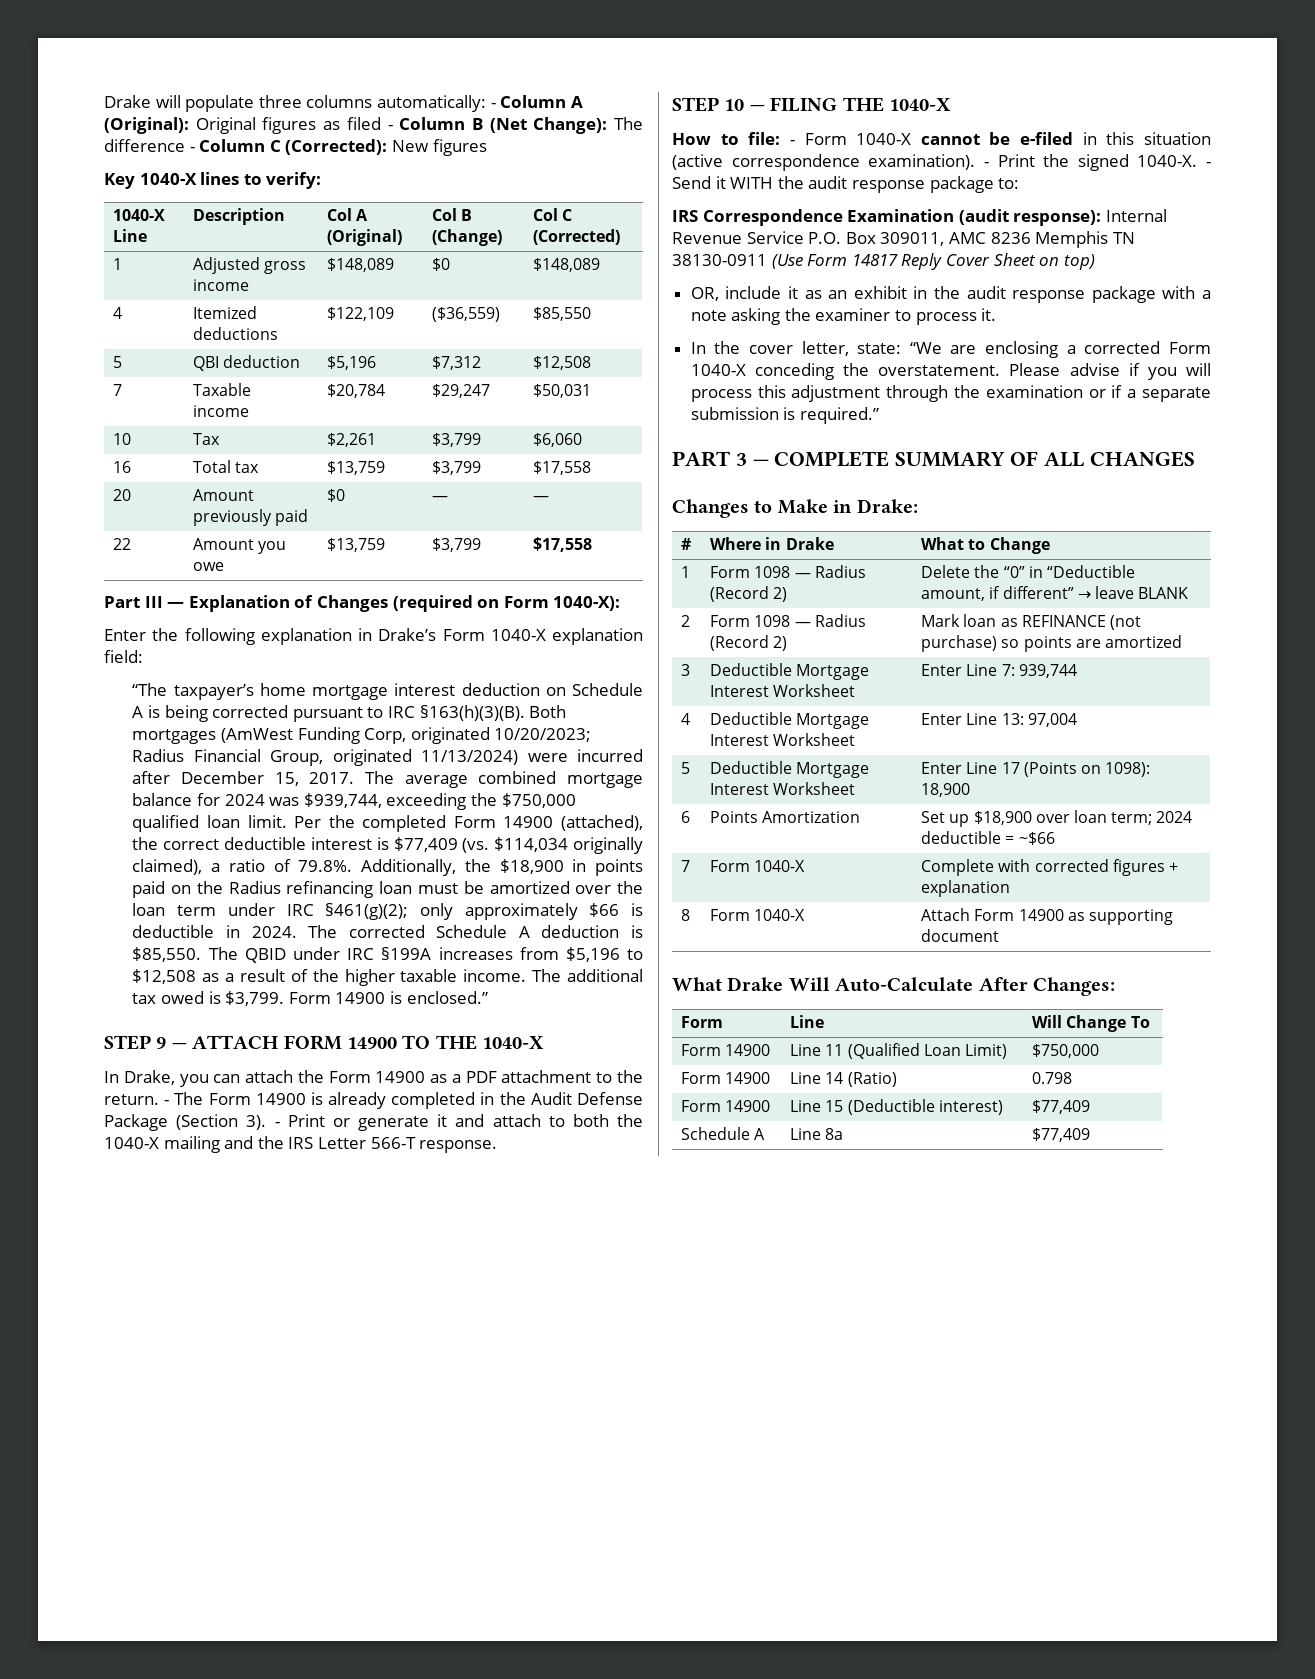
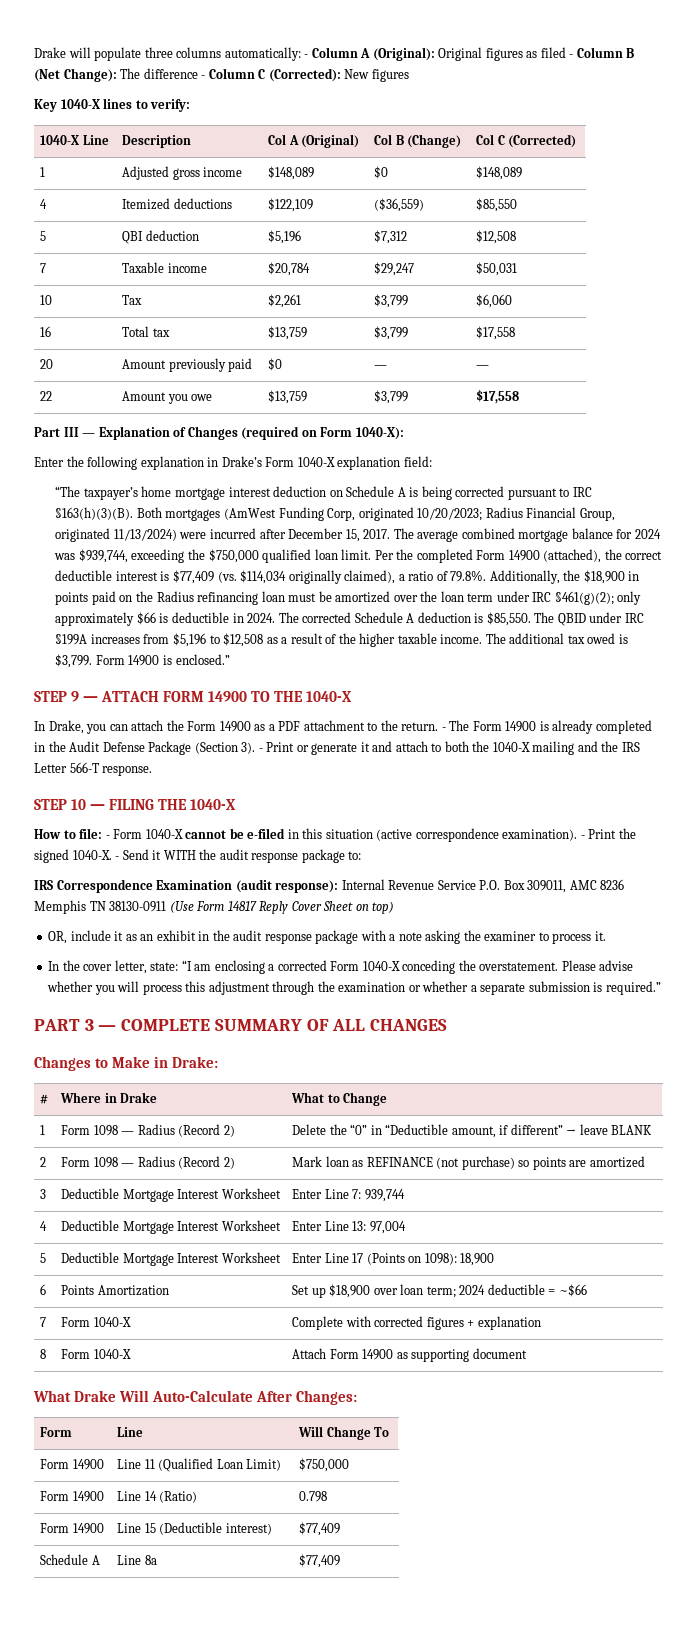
[909,342,977,354] “We are -> [181,960,212,971] “I am
[1128,363,1140,376] if -> [47,981,94,992] whether
[1111,385,1123,398] if -> [422,981,469,992] whether

